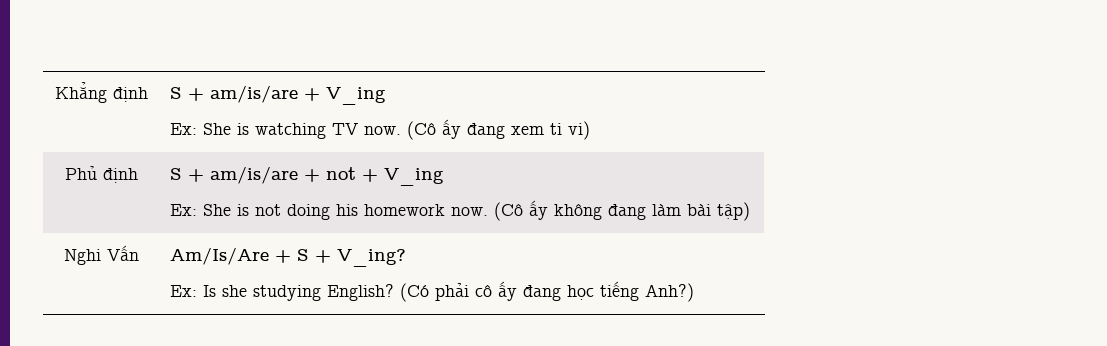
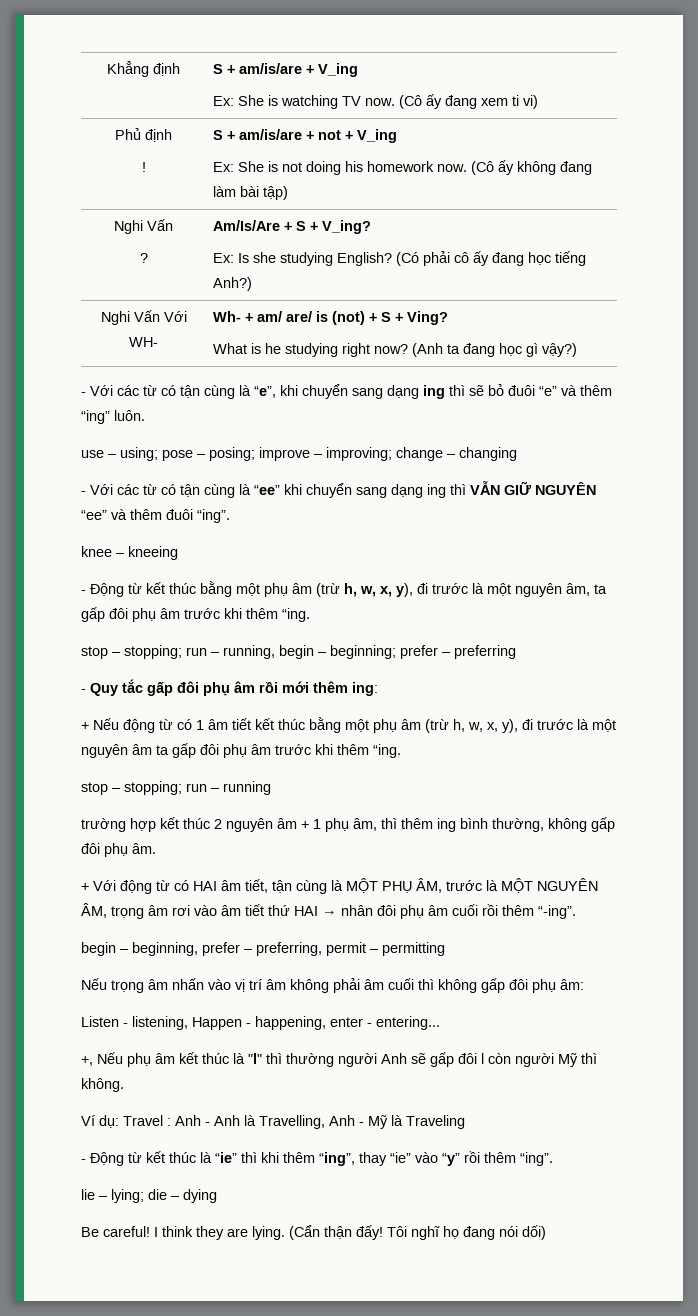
(138, 175) none -> [141,162,146,172] // !
(139, 253) none -> [139,253,148,263] // ?
(695, 292) none -> [100,310,187,325] [129,337,158,347] [213,311,449,325] [213,343,578,357] [81,384,612,399] [81,410,145,424] [81,447,517,461] [81,481,596,498] [81,509,230,523] [81,546,178,560] [81,581,607,597] [81,607,310,622] [81,645,516,659] [81,679,378,696] [81,717,616,733] [81,743,401,758] [81,781,271,795] [81,817,615,832] [81,843,156,857] [81,878,598,894] [81,903,576,919] [81,942,445,956] [81,978,584,993] [81,1016,440,1030] [81,1052,597,1067] [81,1078,124,1092] [81,1115,465,1129] [81,1151,553,1166] [81,1189,217,1203] [81,1225,546,1240] // Nghi Vấn Với WH- | Wh- + am/ are/ is (not) + S + Ving? // What is he studying right now? (Anh ta đang học gì vậy?) // - Với các từ có tận cùng là “e”, khi chuyển sang dạng ing thì sẽ bỏ đuôi “e” và thêm “ing” luôn. // use – using; pose – posing; improve – improving; change – changing // - Với các từ có tận cùng là “ee” khi chuyển sang dạng ing thì VẪN GIỮ NGUYÊN “ee” và thêm đuôi “ing”. // knee – kneeing // - Động từ kết thúc bằng một phụ âm (trừ h, w, x, y), đi trước là một nguyên âm, ta gấp đôi phụ âm trước khi thêm “ing. // stop – stopping; run – running, begin – beginning; prefer – preferring // - Quy tắc gấp đôi phụ âm rồi mới thêm ing: // + Nếu động từ có 1 âm tiết kết thúc bằng một phụ âm (trừ h, w, x, y), đi trước là một nguyên âm ta gấp đôi phụ âm trước khi thêm “ing. // stop – stopping; run – running // trường hợp kết thúc 2 nguyên âm + 1 phụ âm, thì thêm ing bình thường, không gấp đôi phụ âm. // + Với động từ có HAI âm tiết, tận cùng là MỘT PHỤ ÂM, trước là MỘT NGUYÊN ÂM, trọng âm rơi vào âm tiết thứ HAI → nhân đôi phụ âm cuối rồi thêm “-ing”. // begin – beginning, prefer – preferring, permit – permitting // Nếu trọng âm nhấn vào vị trí âm không phải âm cuối thì không gấp đôi phụ âm: // Listen - listening, Happen - happening, enter - entering... // +, Nếu phụ âm kết thúc là "l" thì thường người Anh sẽ gấp đôi l còn người Mỹ thì không. // Ví dụ: Travel : Anh - Anh là Travelling, Anh - Mỹ là Traveling // - Động từ kết thúc là “ie” thì khi thêm “ing”, thay “ie” vào “y” rồi thêm “ing”. // lie – lying; die – dying // Be careful! I think they are lying. (Cẩn thận đấy! Tôi nghĩ họ đang nói dối)

